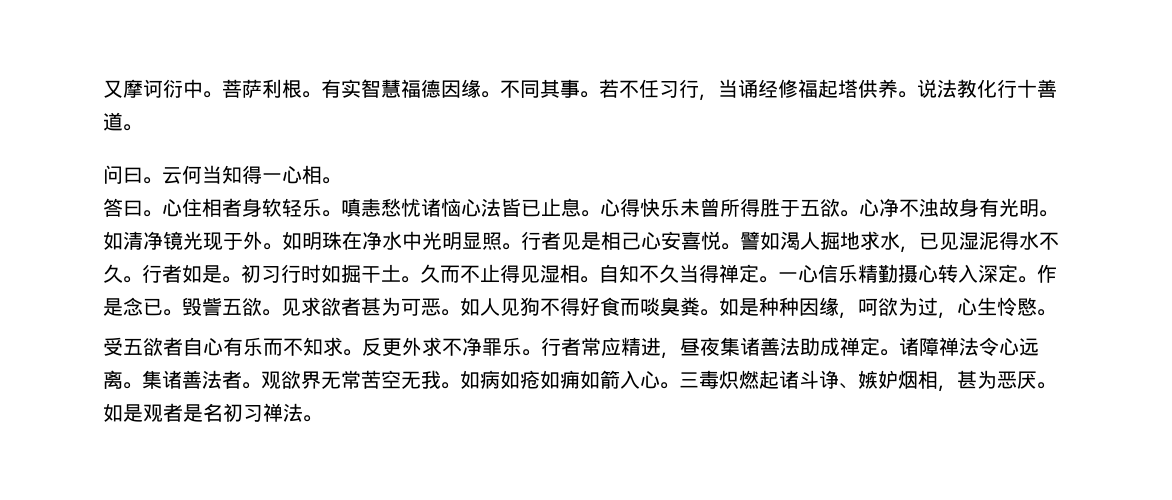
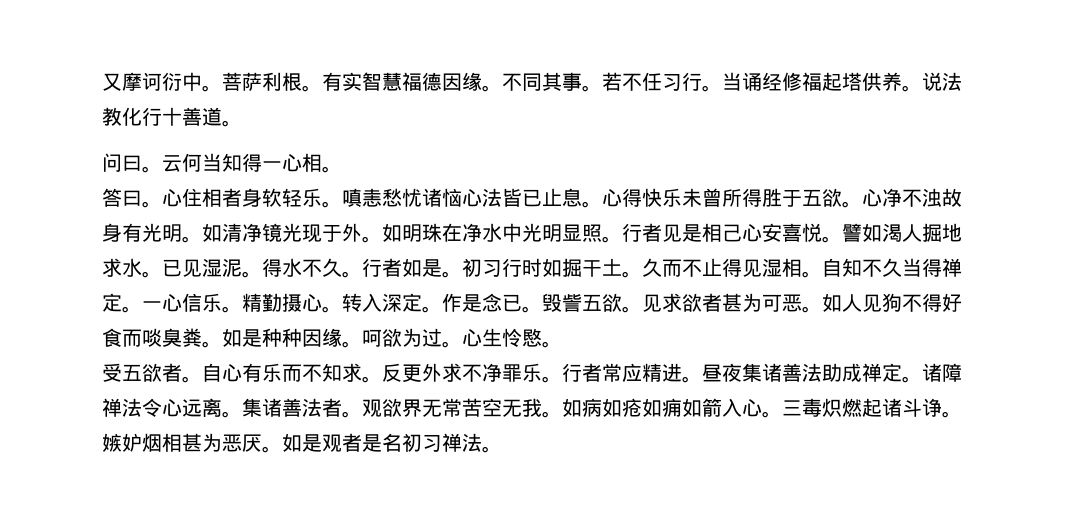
[699,94,718,101] ， -> [702,85,722,92] 。
[900,246,919,253] ， -> [142,271,162,278] 。
(999, 240) none -> [242,271,262,278] 。
(858, 273) none -> [222,306,242,313] 。
(938, 274) none -> [322,306,342,313] 。
[839,312,858,319] ， -> [342,341,362,348] 。
[938,312,957,319] ， -> [442,341,462,348] 。
(183, 346) none -> [182,376,202,383] 。
[661,352,680,359] ， -> [682,376,702,383] 。
[839,383,858,389] 、 -> [942,411,962,418] 。
[938,385,957,392] ， -> (182, 442) none

